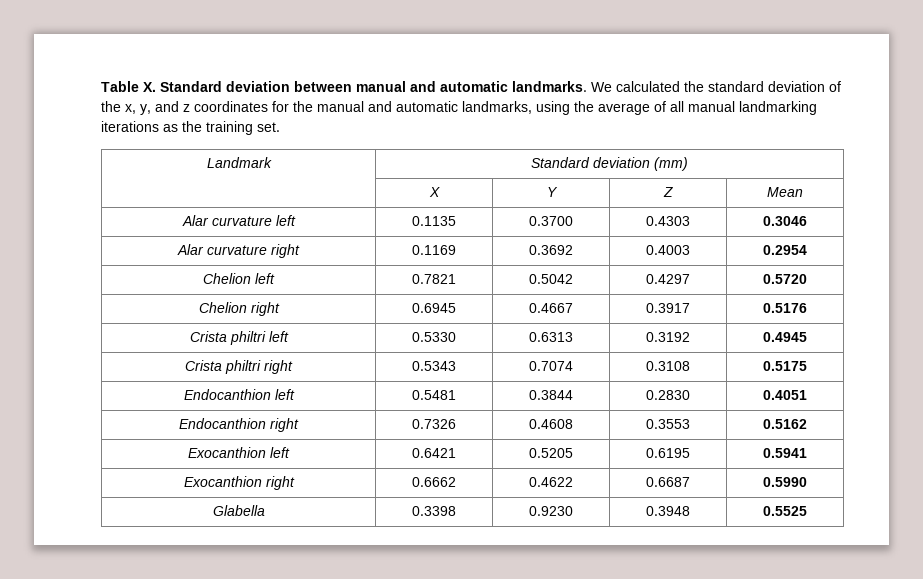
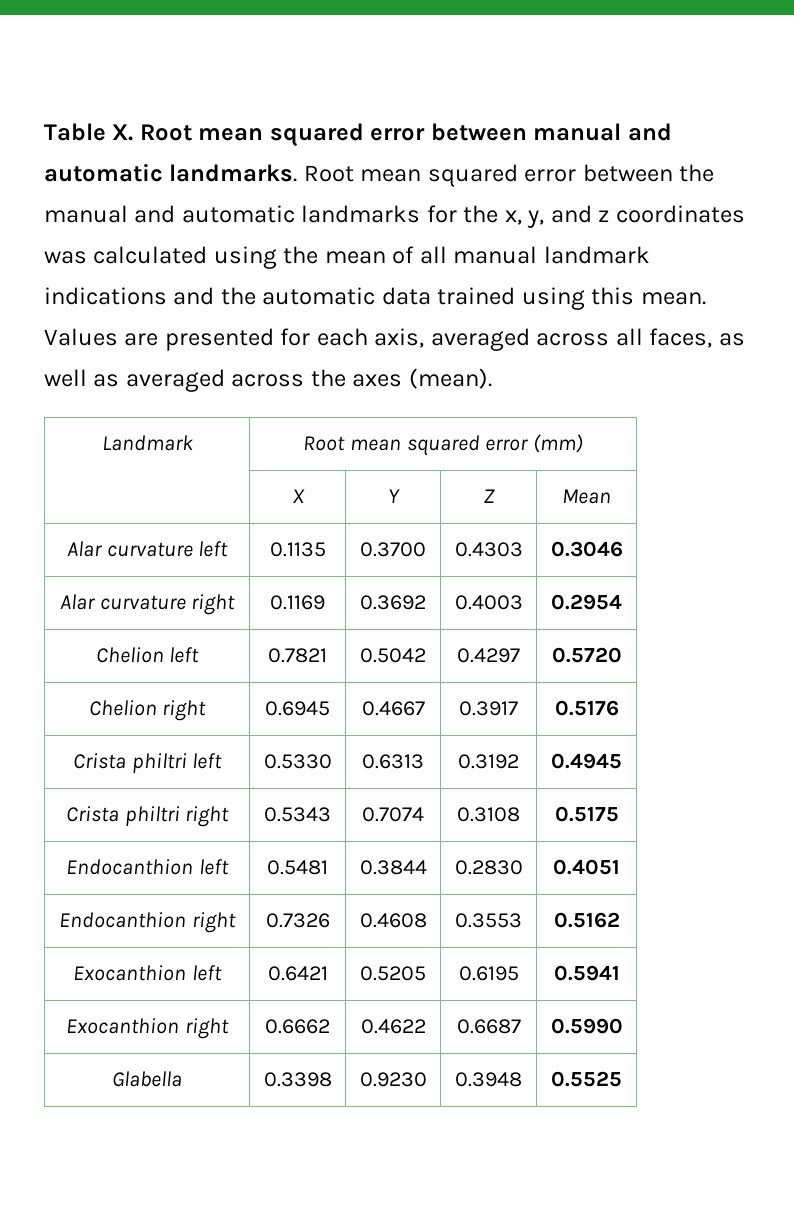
[160,81,290,92] Standard deviation -> [139,123,426,147] Root mean squared error
[591,81,841,92] We calculated the standard deviation of -> [303,164,715,187] [44,205,457,223] Root mean squared error between the manual and automatic landmarks for
[272,101,532,114] for the manual and automatic landmarks, -> [44,246,208,264] was calculated
[598,103,650,115] average -> [324,251,386,264] mean
[739,101,817,115] [101,121,280,135] [206,157,272,168] [531,157,650,168] landmarking iterations as the training set. // Landmark | Standard deviation -> [543,246,650,264] [44,287,706,310] [44,328,745,351] [44,368,492,392] [101,435,194,451] [302,435,529,456] landmark indications and the automatic data trained using this mean. Values are presented for each axis, averaged across all faces, as well as averaged across the axes (mean). // Landmark | Root mean squared error

